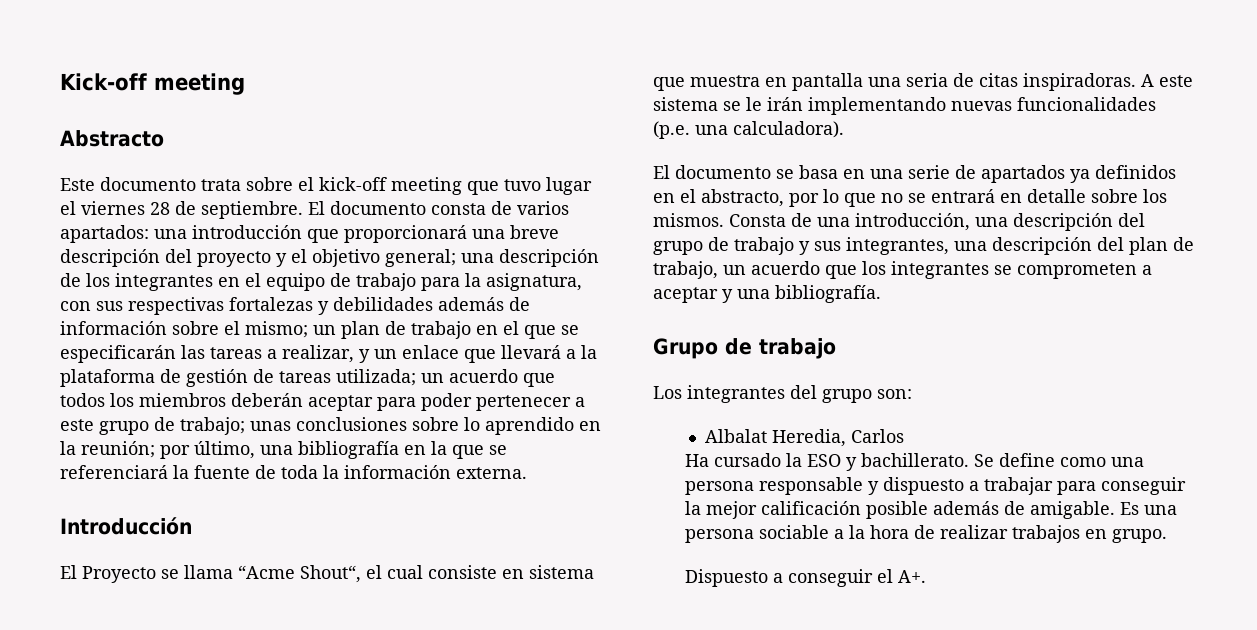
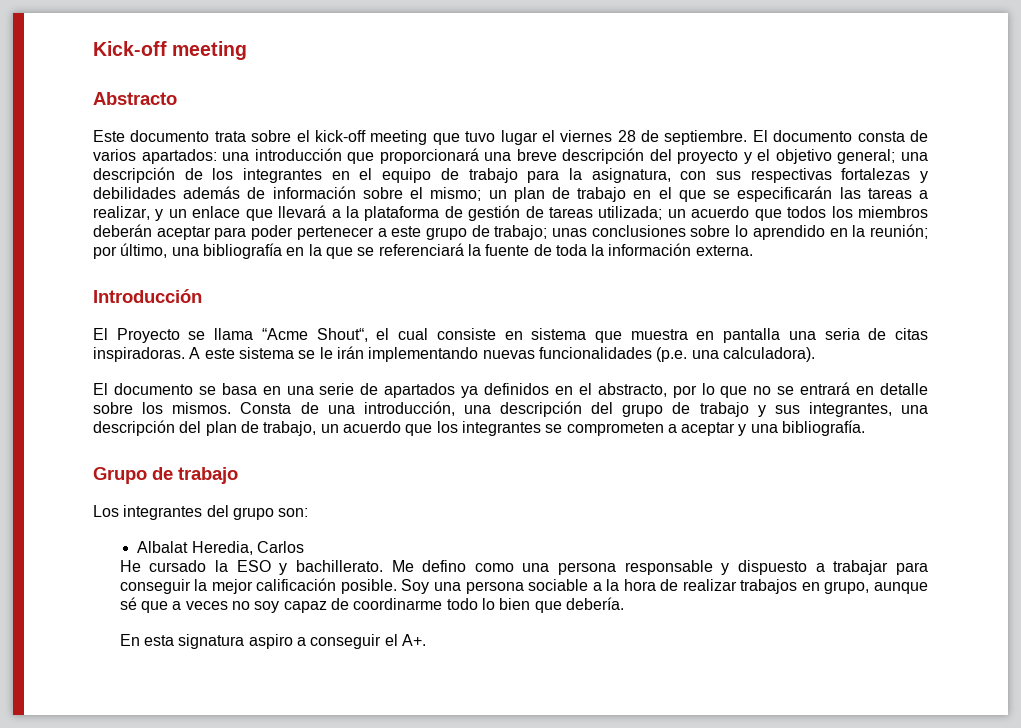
[685,454,710,467] Ha -> [119,560,141,572] He
[974,453,1056,467] Se define -> [391,560,467,572] Me defino
[866,501,1140,519] posible además de amigable. Es -> [340,579,430,594] posible. Soy
[1112,529,1168,543] [685,569,769,587] grupo. // Dispuesto -> [824,581,928,594] [119,597,624,613] [119,634,293,649] grupo, aunque sé que a veces no soy capaz de coordinarme todo lo bien que debería. // En esta signatura aspiro

